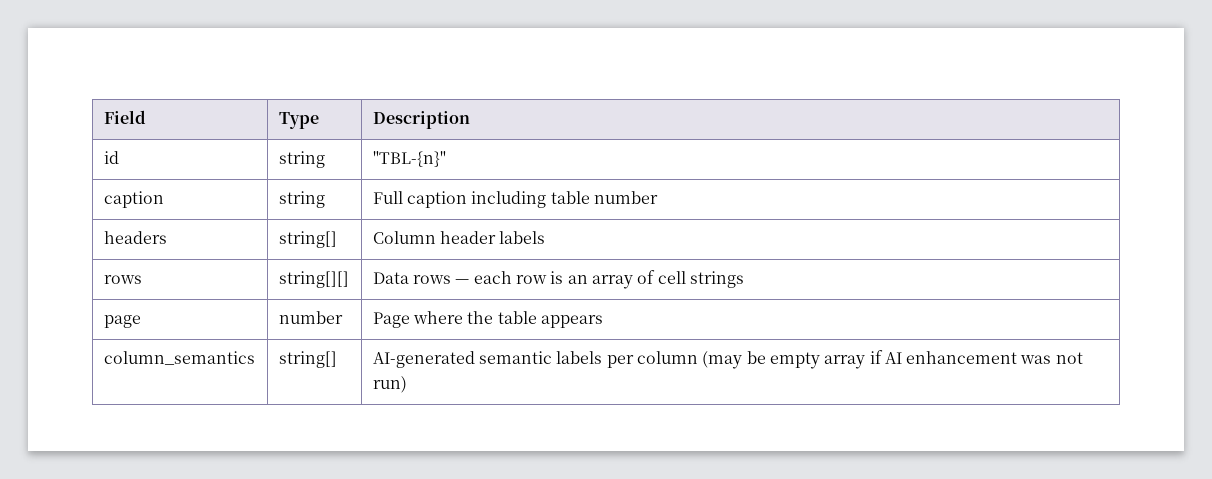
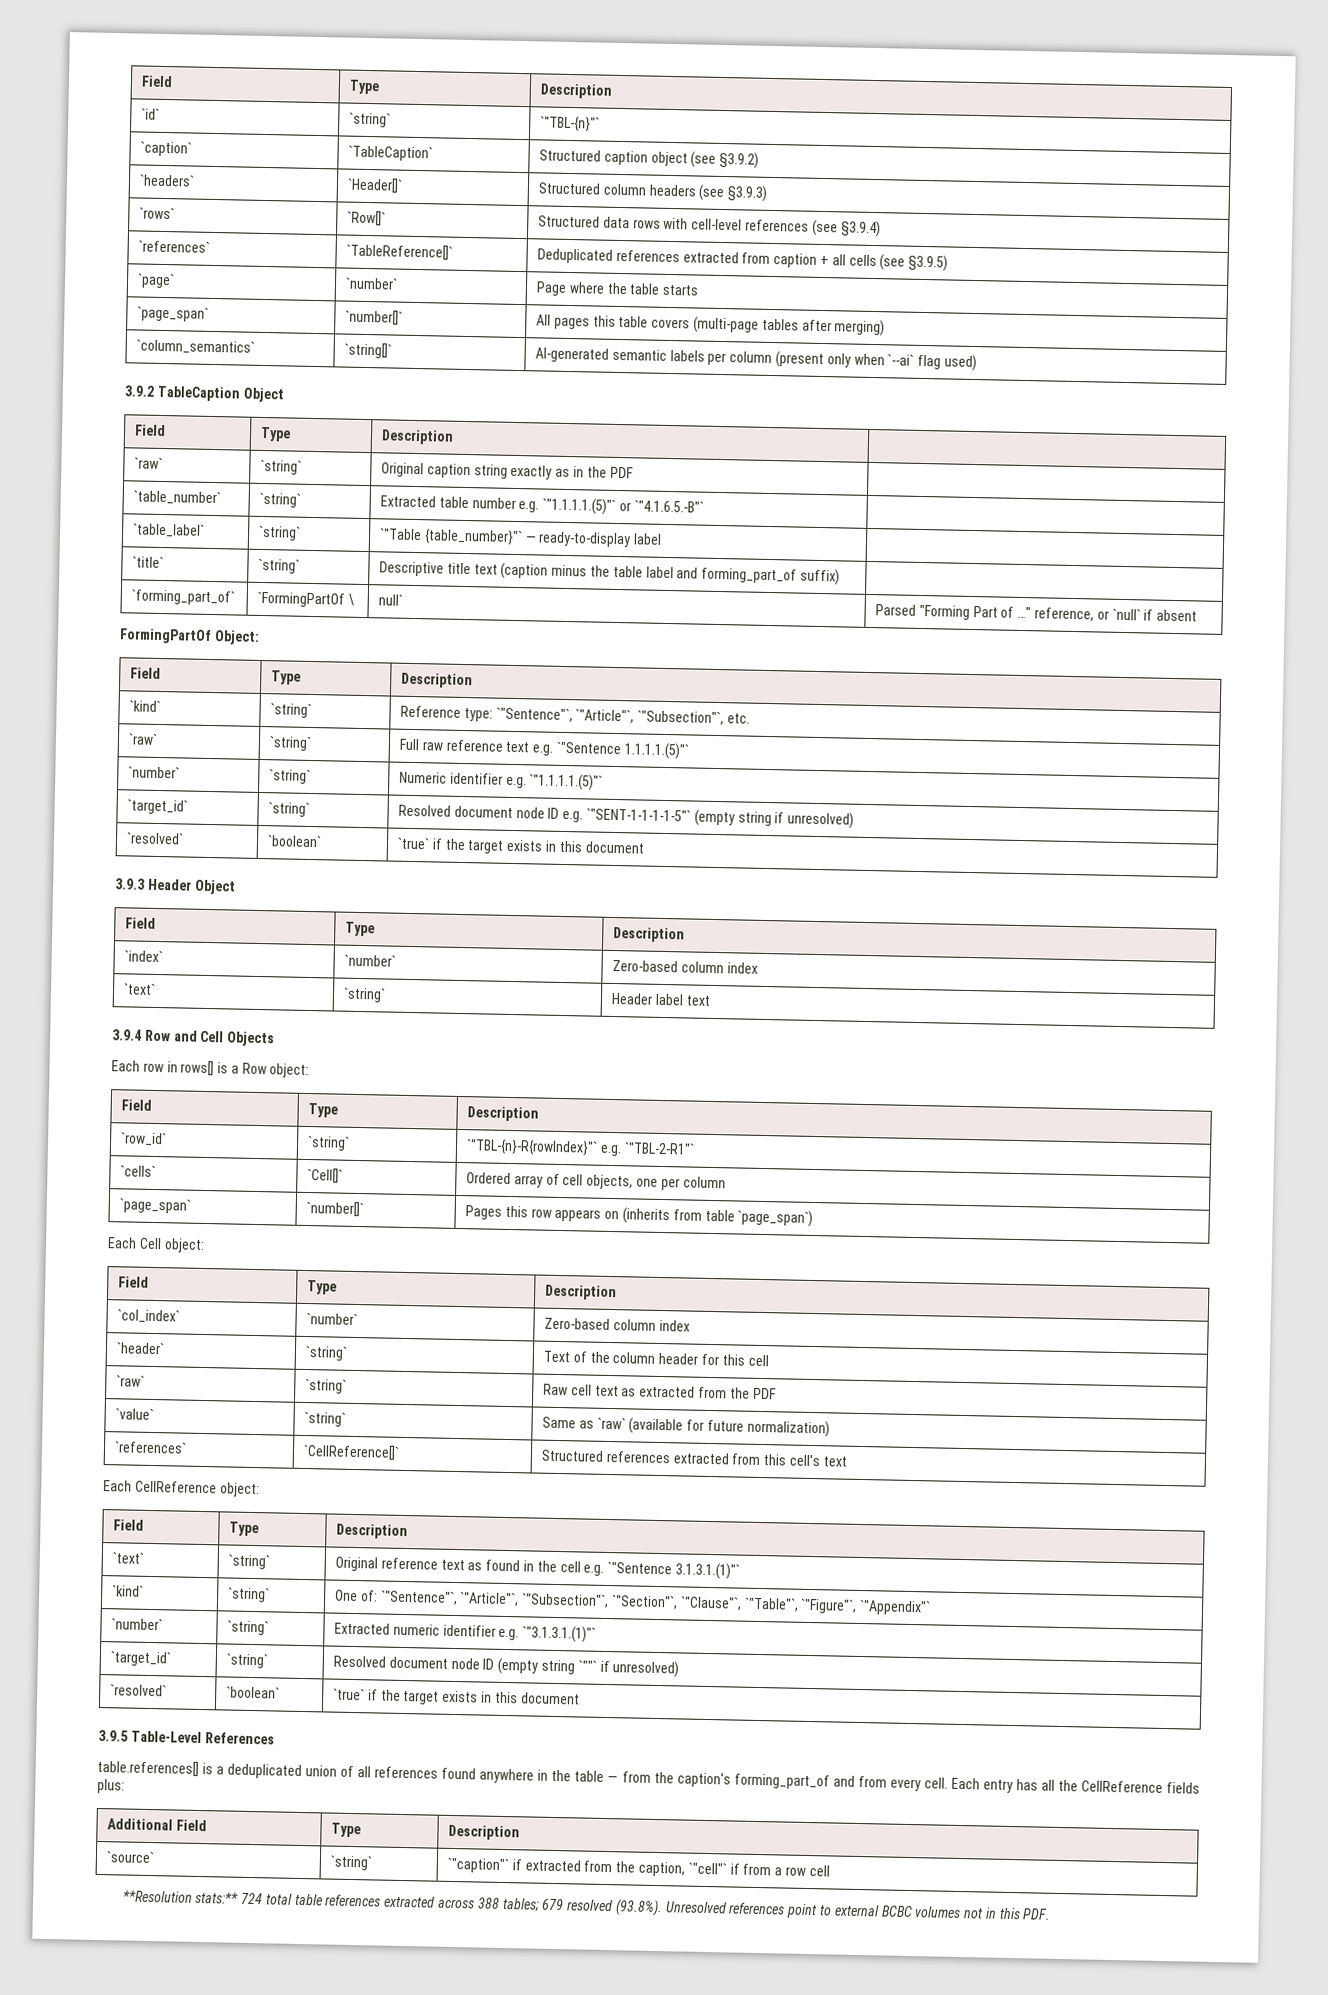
[103,110,146,124] [278,112,319,129] [372,111,470,129] [103,151,119,164] [278,151,325,168] [372,151,446,167] [103,191,164,208] [278,191,325,208] [372,191,658,208] [103,231,167,244] [278,231,337,248] [372,231,546,244] [103,275,142,284] [278,271,349,288] [372,270,744,289] [103,315,141,328] [278,311,343,324] [372,311,603,328] [103,351,255,365] [278,351,337,368] Field | Type | Description // id | string | "TBL-{n}" // caption | string | Full caption including table number // headers | string[] | Column header labels // rows | string[][] | Data rows — each row is an array of cell strings // page | number | Page where the table appears // column_semantics | string[] -> [141,75,174,88] [349,79,381,95] [540,83,613,99] [141,108,161,120] [349,112,392,128] [540,115,601,132] [140,141,193,157] [348,145,434,162] [539,149,760,169] [139,174,196,187] [347,177,404,194] [538,182,769,202] [139,207,176,220] [347,210,387,227] [538,215,881,238] [138,240,211,253] [346,243,454,261] [537,248,949,272] [137,273,176,289] [345,277,399,290] [536,281,700,296] [137,306,210,322] [345,309,404,326] [536,314,886,337] [136,339,256,355] [344,342,393,359] Field | Type | Description // `id` | `string` | `"TBL-{n}"` // `caption` | `TableCaption` | Structured caption object (see §3.9.2) // `headers` | `Header[]` | Structured column headers (see §3.9.3) // `rows` | `Row[]` | Structured data rows with cell-level references (see §3.9.4) // `references` | `TableReference[]` | Deduplicated references extracted from caption + all cells (see §3.9.5) // `page` | `number` | Page where the table starts // `page_span` | `number[]` | All pages this table covers (multi-page tables after merging) // `column_semantics` | `string[]`
[702,350,1083,369] [372,376,407,393] (may be empty array if AI enhancement was not run) -> [775,351,977,372] [124,385,284,403] [134,424,167,437] [260,426,292,442] [381,429,455,445] [134,457,164,470] [260,459,303,475] [381,462,633,480] [133,490,222,506] [259,492,302,508] [380,495,704,515] [132,523,206,538] [258,525,302,541] [379,528,663,548] [132,556,165,569] [258,558,301,574] [379,561,840,586] [131,589,236,606] [257,591,354,608] [378,594,404,606] [875,604,1198,622] [119,628,260,645] [130,667,162,680] [271,670,302,685] [401,672,474,689] [129,700,162,713] [270,703,313,719] [400,705,751,726] [128,733,159,745] [269,736,313,752] [399,738,690,760] [128,766,181,779] [269,769,312,784] [399,771,604,791] [127,799,189,815] [268,802,311,817] [398,804,855,829] [126,832,185,845] [267,835,323,848] [397,837,645,854] [115,878,236,895] [125,917,157,929] [345,921,376,937] [613,926,686,943] [124,950,164,963] [344,954,397,967] [612,959,758,974] [123,983,157,995] [343,987,387,1003] [611,992,711,1006] [112,1029,276,1047] [111,1060,310,1079] [121,1099,153,1111] [308,1103,339,1118] [467,1106,540,1122] [120,1132,168,1147] [307,1136,351,1151] [466,1138,695,1157] [120,1165,157,1178] [307,1168,344,1184] [466,1172,726,1191] [119,1198,192,1214] [306,1200,365,1218] [465,1205,814,1227] [107,1237,205,1253] [118,1276,150,1288] [307,1280,338,1295] [545,1284,618,1301] [117,1309,181,1324] [306,1313,359,1326] [544,1317,690,1332] [116,1342,166,1355] [305,1346,349,1361] [543,1350,769,1367] [116,1375,146,1387] [305,1379,348,1394] [543,1383,776,1400] [115,1408,155,1421] [304,1411,347,1427] [542,1416,830,1438] [114,1441,188,1454] [303,1443,401,1461] [541,1449,847,1467] [103,1480,260,1498] [113,1519,145,1531] [229,1521,260,1537] [336,1523,409,1540] [112,1552,145,1564] [228,1554,271,1570] [335,1556,740,1580] [112,1585,145,1597] [228,1587,271,1603] [335,1589,932,1616] [111,1618,164,1631] [227,1620,270,1636] [334,1622,597,1643] [110,1651,172,1667] [226,1653,269,1669] [333,1655,680,1678] [110,1684,168,1697] [226,1686,281,1699] [333,1688,580,1705] [98,1729,275,1745] [97,1759,1201,1794] [97,1778,125,1794] [107,1818,207,1832] [331,1822,362,1838] [448,1824,521,1841] [106,1851,156,1864] [330,1855,374,1871] [447,1857,830,1877] [122,1890,1052,1920] (present only when `--ai` flag used) // 3.9.2 TableCaption Object // Field | Type | Description | // `raw` | `string` | Original caption string exactly as in the PDF | // `table_number` | `string` | Extracted table number e.g. `"1.1.1.1.(5)"` or `"4.1.6.5.-B"` | // `table_label` | `string` | `"Table {table_number}"` — ready-to-display label | // `title` | `string` | Descriptive title text (caption minus the table label and forming_part_of suffix) | // `forming_part_of` | `FormingPartOf \ | null` | Parsed "Forming Part of …" reference, or `null` if absent // FormingPartOf Object: // Field | Type | Description // `kind` | `string` | Reference type: `"Sentence"`, `"Article"`, `"Subsection"`, etc. // `raw` | `string` | Full raw reference text e.g. `"Sentence 1.1.1.1.(5)"` // `number` | `string` | Numeric identifier e.g. `"1.1.1.1.(5)"` // `target_id` | `string` | Resolved document node ID e.g. `"SENT-1-1-1-1-5"` (empty string if unresolved) // `resolved` | `boolean` | `true` if the target exists in this document // 3.9.3 Header Object // Field | Type | Description // `index` | `number` | Zero-based column index // `text` | `string` | Header label text // 3.9.4 Row and Cell Objects // Each row in rows[] is a Row object: // Field | Type | Description // `row_id` | `string` | `"TBL-{n}-R{rowIndex}"` e.g. `"TBL-2-R1"` // `cells` | `Cell[]` | Ordered array of cell objects, one per column // `page_span` | `number[]` | Pages this row appears on (inherits from table `page_span`) // Each Cell object: // Field | Type | Description // `col_index` | `number` | Zero-based column index // `header` | `string` | Text of the column header for this cell // `raw` | `string` | Raw cell text as extracted from the PDF // `value` | `string` | Same as `raw` (available for future normalization) // `references` | `CellReference[]` | Structured references extracted from this cell's text // Each CellReference object: // Field | Type | Description // `text` | `string` | Original reference text as found in the cell e.g. `"Sentence 3.1.3.1.(1)"` // `kind` | `string` | One of: `"Sentence"`, `"Article"`, `"Subsection"`, `"Section"`, `"Clause"`, `"Table"`, `"Figure"`, `"Appendix"` // `number` | `string` | Extracted numeric identifier e.g. `"3.1.3.1.(1)"` // `target_id` | `string` | Resolved document node ID (empty string `""` if unresolved) // `resolved` | `boolean` | `true` if the target exists in this document // 3.9.5 Table-Level References // table.references[] is a deduplicated union of all references found anywhere in the table — from the caption's forming_part_of and from every cell. Each entry has all the CellReference fields plus: // Additional Field | Type | Description // `source` | `string` | `"caption"` if extracted from the caption, `"cell"` if from a row cell // **Resolution stats:** 724 total table references extracted across 388 tables; 679 resolved (93.8%). Unresolved references point to external BCBC volumes not in this PDF.

